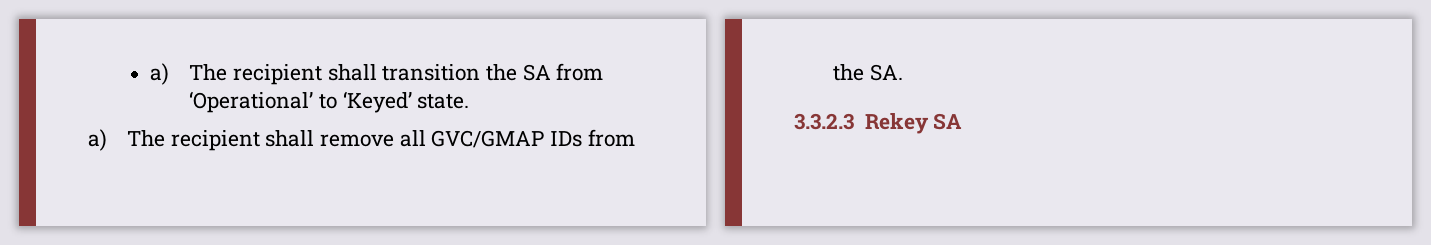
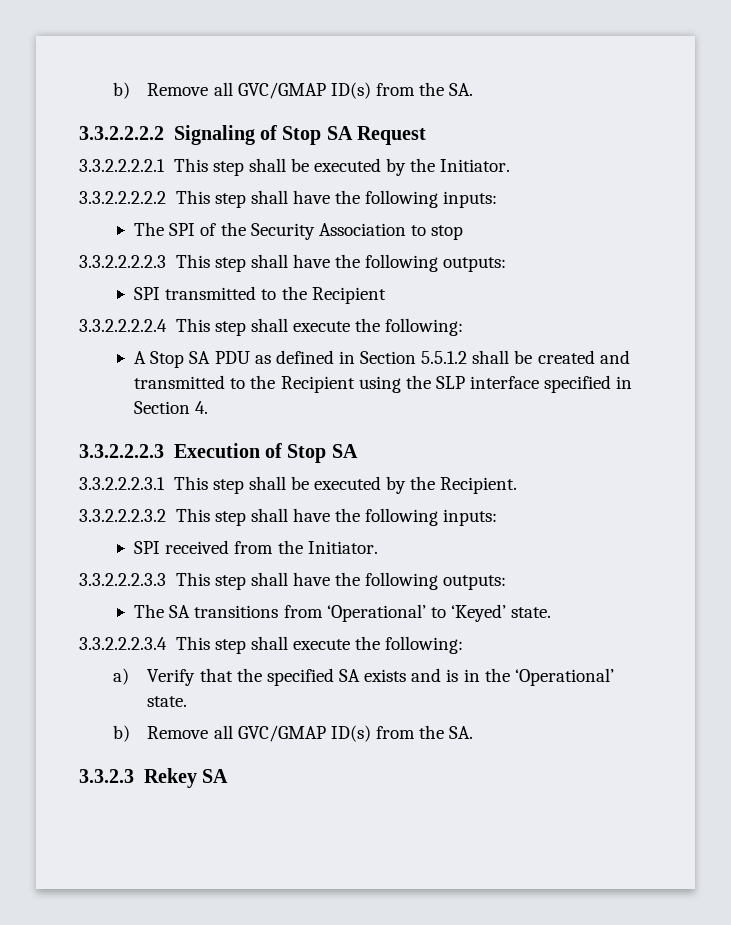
[150,63,551,85] a) The recipient shall transition the SA -> [113,82,474,99] [79,125,427,145] [79,158,511,176] [79,190,498,208] [134,222,464,240] [79,254,507,272] [134,286,386,304] [79,318,464,336] [134,350,630,368] [134,375,633,393] [134,401,209,414] [79,443,358,463] [79,476,518,494] [79,508,498,526] [134,540,378,554] [79,572,507,590] [134,604,279,618] b) Remove all GVC/GMAP ID(s) from the SA. // 3.3.2.2.2.2 Signaling of Stop SA Request // 3.3.2.2.2.2.1 This step shall be executed by the Initiator. // 3.3.2.2.2.2.2 This step shall have the following inputs: // The SPI of the Security Association to stop // 3.3.2.2.2.2.3 This step shall have the following outputs: // SPI transmitted to the Recipient // 3.3.2.2.2.2.4 This step shall execute the following: // A Stop SA PDU as defined in Section 5.5.1.2 shall be created and transmitted to the Recipient using the SLP interface specified in Section 4. // 3.3.2.2.2.3 Execution of Stop SA // 3.3.2.2.2.3.1 This step shall be executed by the Recipient. // 3.3.2.2.2.3.2 This step shall have the following inputs: // SPI received from the Initiator. // 3.3.2.2.2.3.3 This step shall have the following outputs: // The SA transitions
[88,129,583,151] a) The recipient shall remove all GVC/GMAP IDs -> [79,636,464,654] [113,668,614,686] [147,696,188,707] [113,725,371,742] 3.3.2.2.2.3.4 This step shall execute the following: // a) Verify that the specified SA exists and is in the ‘Operational’ state. // b) Remove all GVC/GMAP ID(s)

